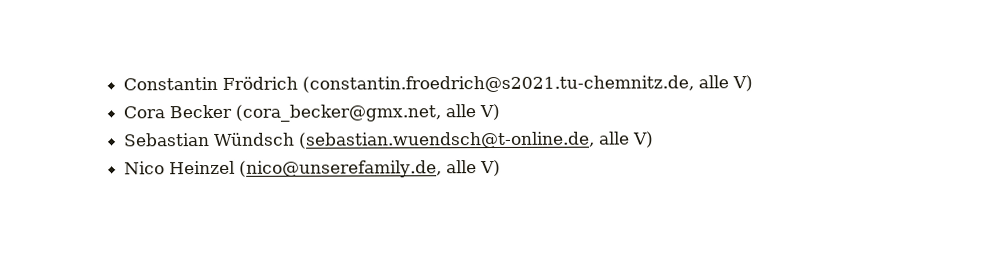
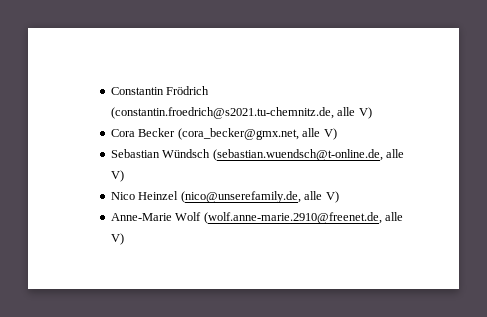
(501, 168) none -> [111,212,404,224] [111,233,125,245] // Anne-Marie Wolf (wolf.anne-marie.2910@freenet.de, alle V)

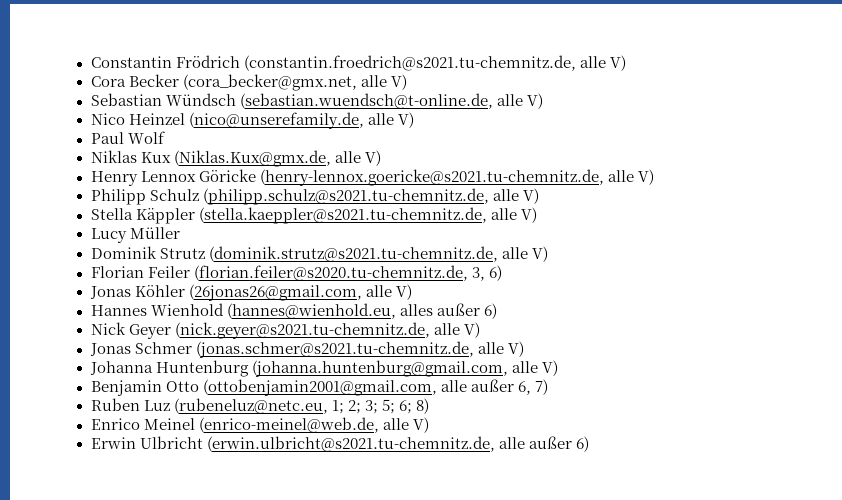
[111,213,173,221] Anne-Marie -> [90,132,124,144] Paul
[203,212,404,224] [111,233,125,245] (wolf.anne-marie.2910@freenet.de, alle V) -> [90,150,382,167] [90,169,655,186] [90,188,540,205] [90,207,538,224] [90,227,180,243] [90,246,549,262] [90,265,503,281] [89,284,413,301] [90,303,498,319] [90,322,481,339] [89,341,525,358] [89,360,559,377] [90,379,549,396] [90,398,430,414] [90,417,430,433] [90,436,590,452] // Niklas Kux (Niklas.Kux@gmx.de, alle V) // Henry Lennox Göricke (henry-lennox.goericke@s2021.tu-chemnitz.de, alle V) // Philipp Schulz (philipp.schulz@s2021.tu-chemnitz.de, alle V) // Stella Käppler (stella.kaeppler@s2021.tu-chemnitz.de, alle V) // Lucy Müller // Dominik Strutz (dominik.strutz@s2021.tu-chemnitz.de, alle V) // Florian Feiler (florian.feiler@s2020.tu-chemnitz.de, 3, 6) // Jonas Köhler (26jonas26@gmail.com, alle V) // Hannes Wienhold (hannes@wienhold.eu, alles außer 6) // Nick Geyer (nick.geyer@s2021.tu-chemnitz.de, alle V) // Jonas Schmer (jonas.schmer@s2021.tu-chemnitz.de, alle V) // Johanna Huntenburg (johanna.huntenburg@gmail.com, alle V) // Benjamin Otto (ottobenjamin2001@gmail.com, alle außer 6, 7) // Ruben Luz (rubeneluz@netc.eu, 1; 2; 3; 5; 6; 8) // Enrico Meinel (enrico-meinel@web.de, alle V) // Erwin Ulbricht (erwin.ulbricht@s2021.tu-chemnitz.de, alle außer 6)

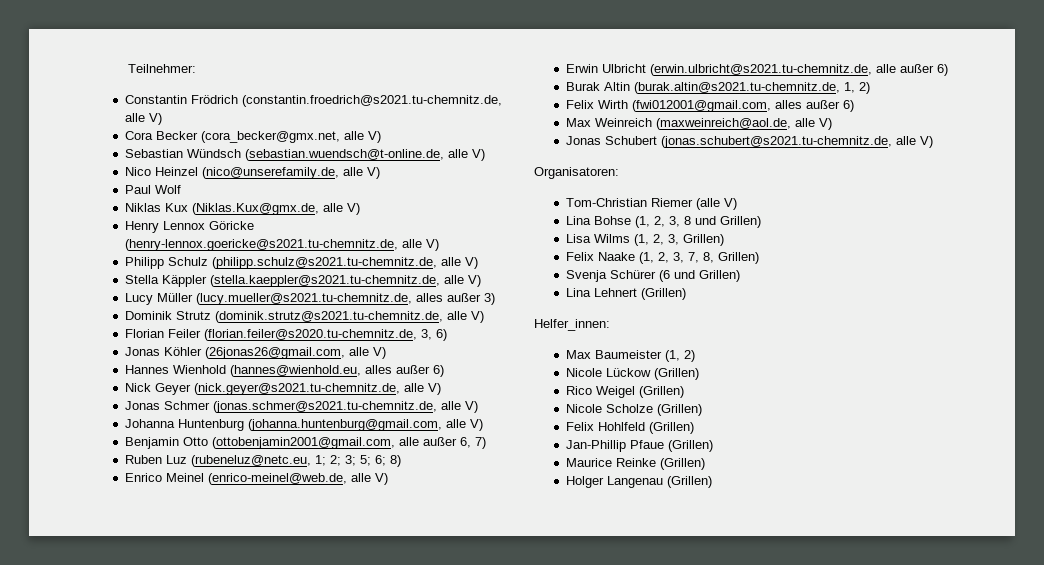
(90, 62) none -> [128,64,197,73] Teilnehmer: //
(180, 233) none -> [196,293,496,305] (lucy.mueller@s2021.tu-chemnitz.de, alles außer 3)
(590, 444) none -> [566,82,871,94] [566,100,855,112] [566,118,833,130] [566,136,934,148] [534,167,619,179] [566,198,738,210] [566,216,762,228] [566,234,725,246] [566,252,760,264] [566,270,741,282] [566,288,687,300] [534,319,610,331] [566,350,696,362] [566,368,700,380] [566,386,685,398] [566,404,703,416] [566,422,695,434] [566,440,714,452] [566,458,706,470] [566,476,713,488] // Burak Altin (burak.altin@s2021.tu-chemnitz.de, 1, 2) // Felix Wirth (fwi012001@gmail.com, alles außer 6) // Max Weinreich (maxweinreich@aol.de, alle V) // Jonas Schubert (jonas.schubert@s2021.tu-chemnitz.de, alle V) // Organisatoren: // Tom-Christian Riemer (alle V) // Lina Bohse (1, 2, 3, 8 und Grillen) // Lisa Wilms (1, 2, 3, Grillen) // Felix Naake (1, 2, 3, 7, 8, Grillen) // Svenja Schürer (6 und Grillen) // Lina Lehnert (Grillen) // Helfer_innen: // Max Baumeister (1, 2) // Nicole Lückow (Grillen) // Rico Weigel (Grillen) // Nicole Scholze (Grillen) // Felix Hohlfeld (Grillen) // Jan-Phillip Pfaue (Grillen) // Maurice Reinke (Grillen) // Holger Langenau (Grillen)

